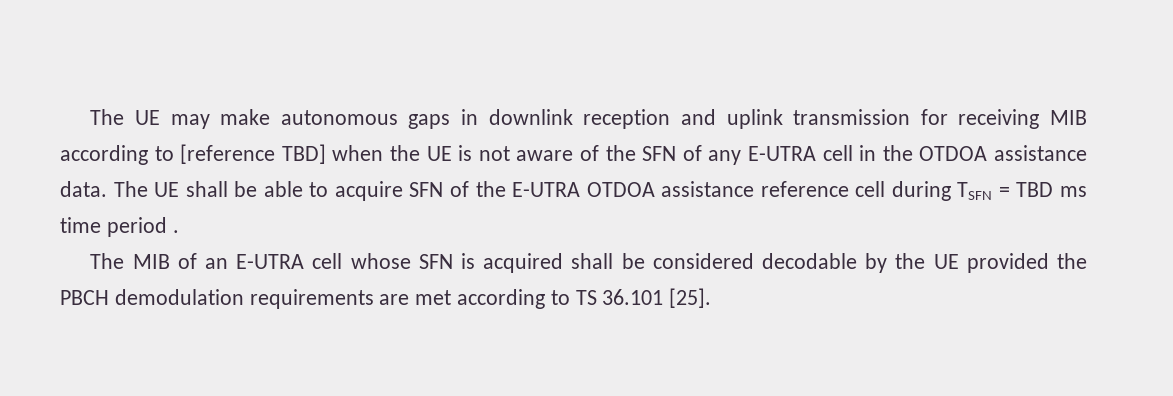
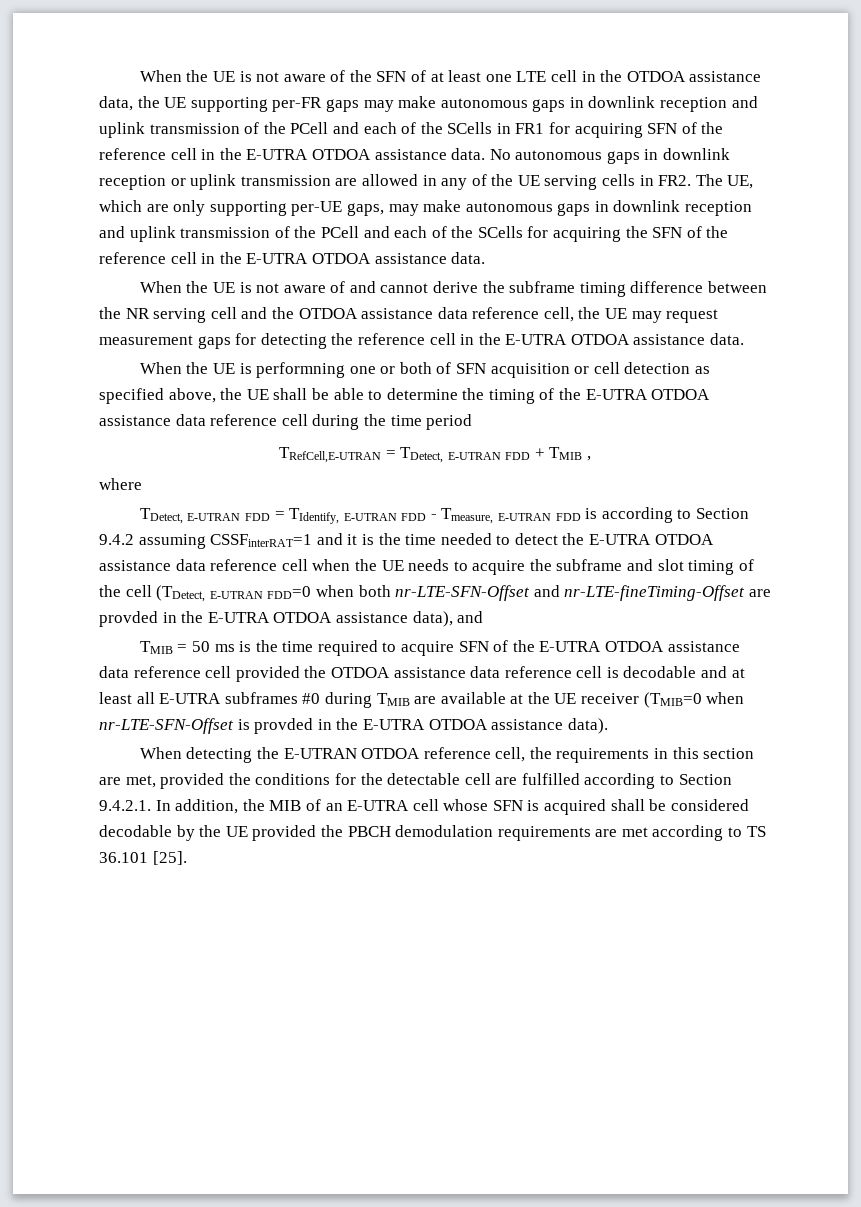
[90,109,160,125] The UE -> [139,70,762,82] [99,96,359,112] When the UE is not aware of the SFN of at least one LTE cell in the OTDOA assistance data, the UE supporting per-FR gaps
[920,109,1088,129] [60,144,1088,165] [60,181,148,197] for receiving MIB according to [reference TBD] when the UE is not aware of the SFN of any E-UTRA cell in the OTDOA assistance data. The -> [244,122,724,138] [99,148,731,164] [99,174,754,190] [99,200,753,216] [99,226,729,242] [99,252,486,264] [139,281,768,297] [99,307,719,323] [99,333,745,349] [139,362,711,378] [99,388,243,404] of the PCell and each of the SCells in FR1 for acquiring SFN of the reference cell in the E-UTRA OTDOA assistance data. No autonomous gaps in downlink reception or uplink transmission are allowed in any of the UE serving cells in FR2. The UE, which are only supporting per-UE gaps, may make autonomous gaps in downlink reception and uplink transmission of the PCell and each of the SCells for acquiring the SFN of the reference cell in the E-UTRA OTDOA assistance data. // When the UE is not aware of and cannot derive the subframe timing difference between the NR serving cell and the OTDOA assistance data reference cell, the UE may request measurement gaps for detecting the reference cell in the E-UTRA OTDOA assistance data. // When the UE is performning one or both of SFN acquisition or cell detection as specified above, the
(329, 189) none -> [386,388,711,404] [99,414,473,430] [278,447,592,463] [99,478,142,490] [139,507,750,524] [99,533,714,549] [99,559,754,575] [99,585,771,602] [99,611,484,627] [139,640,397,656] determine the timing of the E-UTRA OTDOA assistance data reference cell during the time period // TRefCell,E-UTRAN = TDetect, E-UTRAN FDD + TMIB , // where // TDetect, E-UTRAN FDD = TIdentify, E-UTRAN FDD - Tmeasure, E-UTRAN FDD is according to Section 9.4.2 assuming CSSFinterRAT=1 and it is the time needed to detect the E-UTRA OTDOA assistance data reference cell when the UE needs to acquire the subframe and slot timing of the cell (TDetect, E-UTRAN FDD=0 when both nr-LTE-SFN-Offset and nr-LTE-fineTiming-Offset are provded in the E-UTRA OTDOA assistance data), and // TMIB = 50 ms is the time required to
[760,181,1087,201] [60,217,179,237] [90,253,125,269] reference cell during TSFN = TBD ms time period . // The -> [99,666,745,682] [99,692,745,708] [99,718,608,734] [139,747,755,763] [99,773,732,789] [99,799,265,814] data reference cell provided the OTDOA assistance data reference cell is decodable and at least all E-UTRA subframes #0 during TMIB are available at the UE receiver (TMIB=0 when nr-LTE-SFN-Offset is provded in the E-UTRA OTDOA assistance data). // When detecting the E-UTRAN OTDOA reference cell, the requirements in this section are met, provided the conditions for the detectable cell are fulfilled according to Section 9.4.2.1. In addition, the

